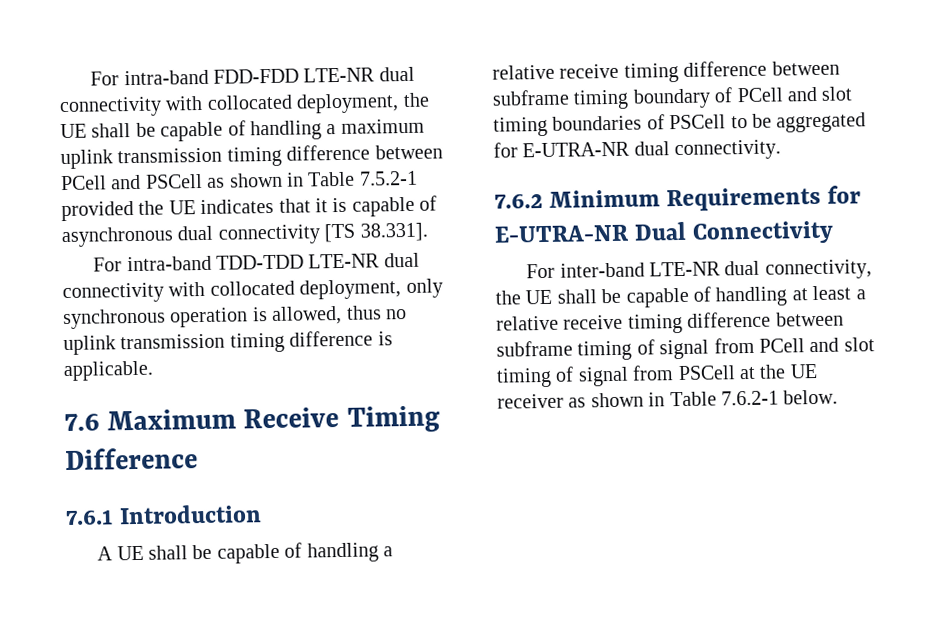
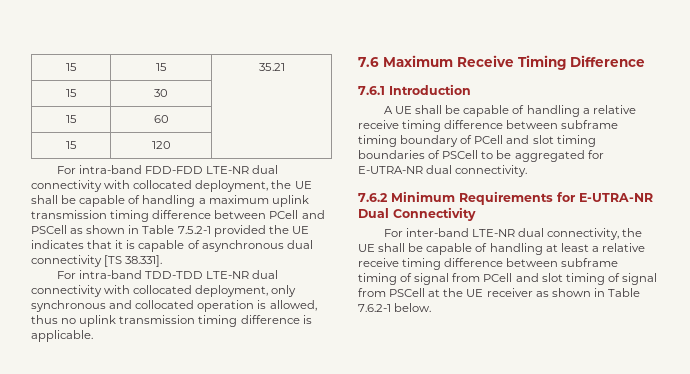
(90, 78) none -> [65,63,77,71] [155,63,167,71] [258,63,285,71] [65,89,77,97] [154,89,168,97] [65,115,77,123] [153,115,169,123] [65,141,77,149] [151,141,171,149] 15 | 15 | 35.21 // 15 | 30 | // 15 | 60 | // 15 | 120 | //
(166, 319) none -> [109,300,195,309] and collocated

